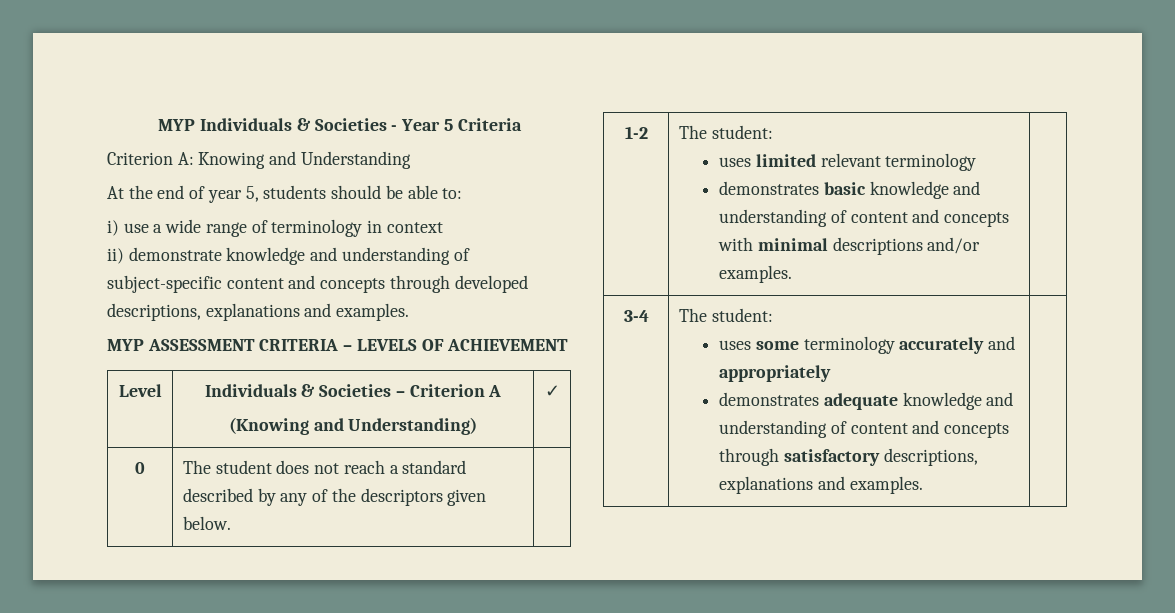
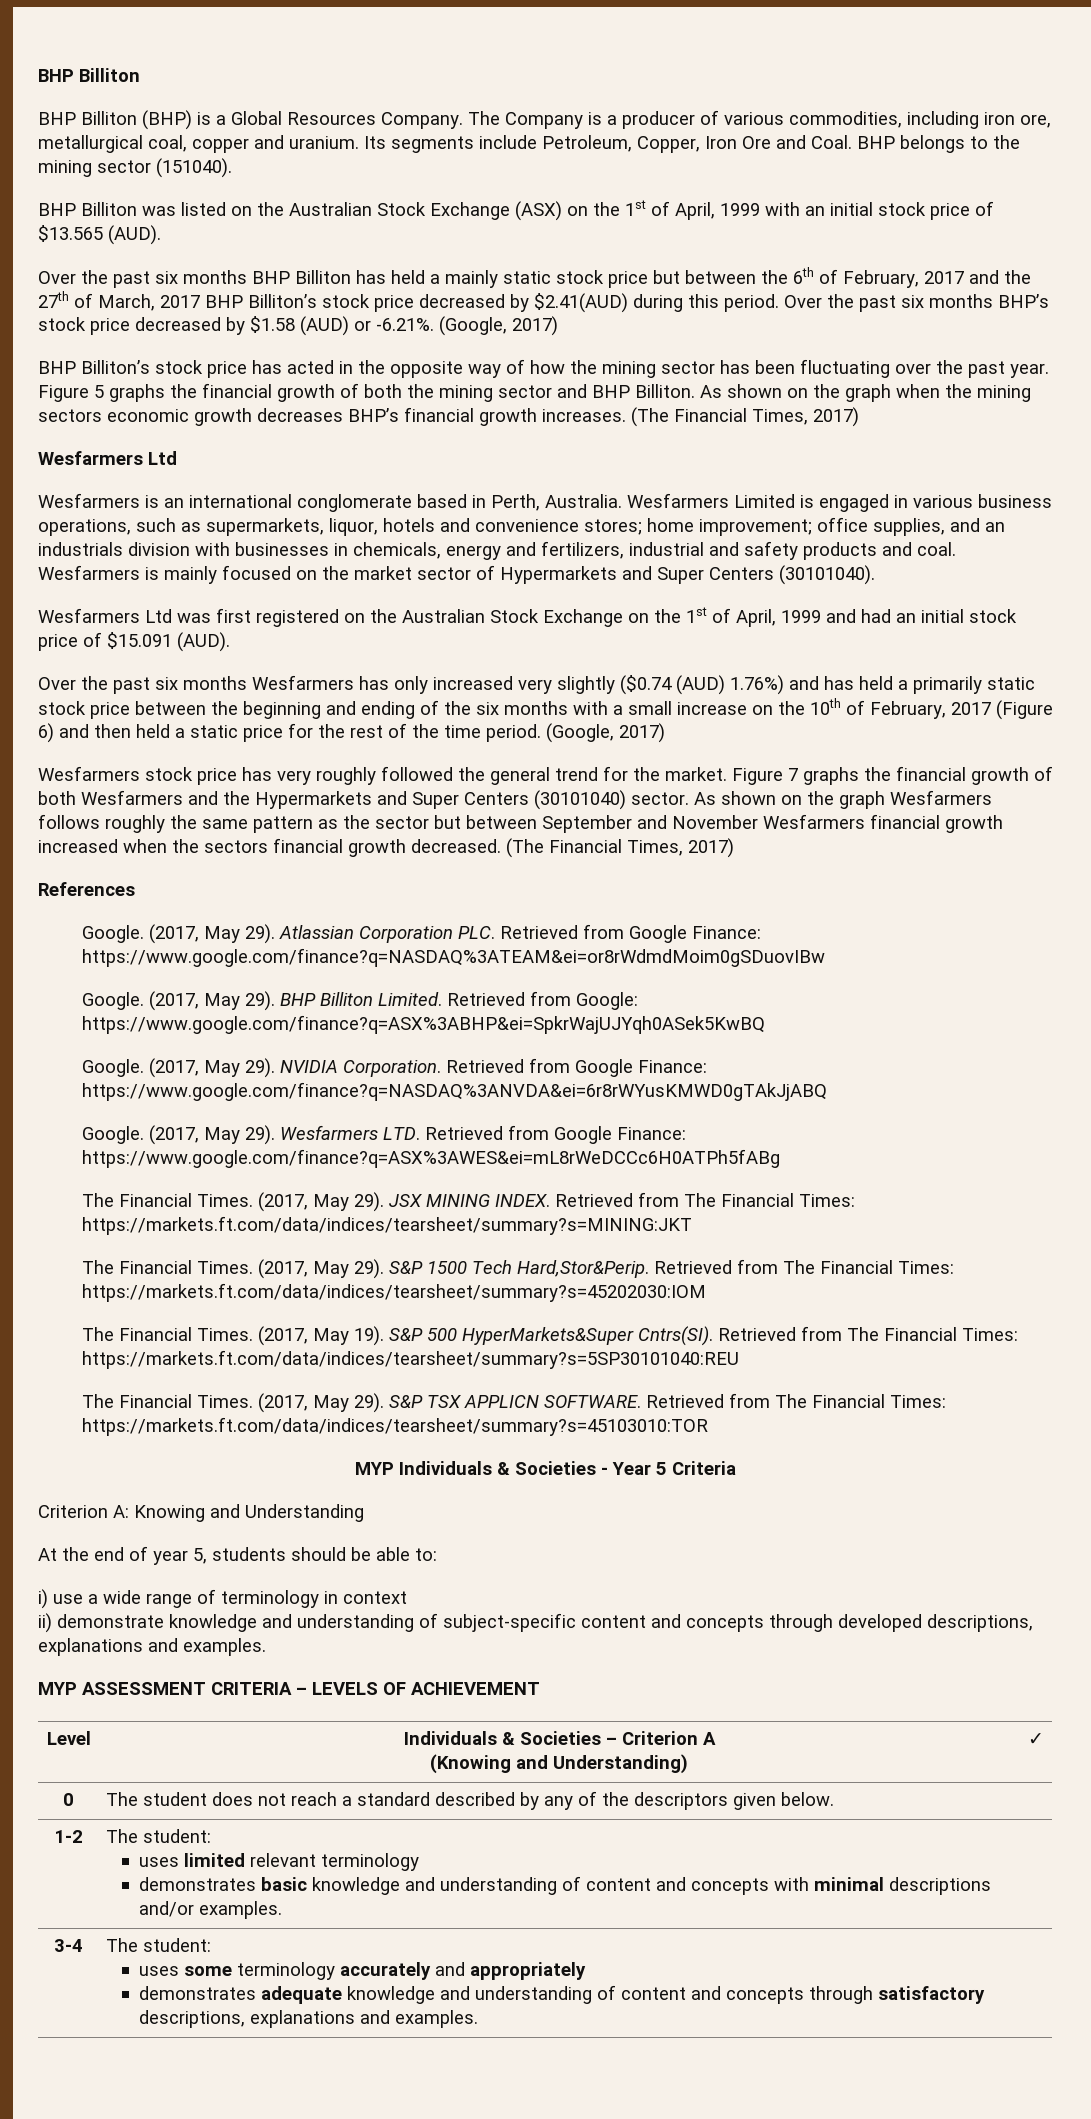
(158, 125) none -> [38,68,140,82] [38,110,1051,130] [38,135,1020,153] [38,158,232,178] [38,200,994,221] [38,225,161,245] [38,267,1031,288] [38,291,1049,313] [38,316,558,336] [38,359,1049,378] [38,383,1031,402] [38,407,859,427] [38,451,177,465] [38,493,1052,512] [38,517,1005,536] [38,541,956,560] [38,565,875,585] [38,607,1017,627] [38,632,230,652] [38,675,1035,695] [38,698,1053,720] [38,723,665,743] [38,766,1053,785] [38,790,992,810] [38,814,1003,833] [38,838,734,858] [38,882,135,896] [81,924,761,944] [81,948,825,967] [81,991,638,1011] [81,1015,765,1034] [81,1058,707,1078] [81,1082,827,1101] [81,1125,686,1145] [81,1149,780,1168] [81,1192,855,1212] [81,1216,692,1235] [81,1259,954,1279] [81,1283,706,1302] [81,1326,1018,1346] [81,1350,739,1369] [81,1393,946,1413] [81,1417,708,1436] BHP Billiton // BHP Billiton (BHP) is a Global Resources Company. The Company is a producer of various commodities, including iron ore, metallurgical coal, copper and uranium. Its segments include Petroleum, Copper, Iron Ore and Coal. BHP belongs to the mining sector (151040). // BHP Billiton was listed on the Australian Stock Exchange (ASX) on the 1st of April, 1999 with an initial stock price of $13.565 (AUD). // Over the past six months BHP Billiton has held a mainly static stock price but between the 6th of February, 2017 and the 27th of March, 2017 BHP Billiton’s stock price decreased by $2.41(AUD) during this period. Over the past six months BHP’s stock price decreased by $1.58 (AUD) or -6.21%. (Google, 2017) // BHP Billiton’s stock price has acted in the opposite way of how the mining sector has been fluctuating over the past year. Figure 5 graphs the financial growth of both the mining sector and BHP Billiton. As shown on the graph when the mining sectors economic growth decreases BHP’s financial growth increases. (The Financial Times, 2017) // Wesfarmers Ltd // Wesfarmers is an international conglomerate based in Perth, Australia. Wesfarmers Limited is engaged in various business operations, such as supermarkets, liquor, hotels and convenience stores; home improvement; office supplies, and an industrials division with businesses in chemicals, energy and fertilizers, industrial and safety products and coal. Wesfarmers is mainly focused on the market sector of Hypermarkets and Super Centers (30101040). // Wesfarmers Ltd was first registered on the Australian Stock Exchange on the 1st of April, 1999 and had an initial stock price of $15.091 (AUD). // Over the past six months Wesfarmers has only increased very slightly ($0.74 (AUD) 1.76%) and has held a primarily static stock price between the beginning and ending of the six months with a small increase on the 10th of February, 2017 (Figure 6) and then held a static price for the rest of the time period. (Google, 2017) // Wesfarmers stock price has very roughly followed the general trend for the market. Figure 7 graphs the financial growth of both Wesfarmers and the Hypermarkets and Super Centers (30101040) sector. As shown on the graph Wesfarmers follows roughly the same pattern as the sector but between September and November Wesfarmers financial growth increased when the sectors financial growth decreased. (The Financial Times, 2017) // References // Google. (2017, May 29). Atlassian Corporation PLC. Retrieved from Google Finance: https://www.google.com/finance?q=NASDAQ%3ATEAM&ei=or8rWdmdMoim0gSDuovIBw // Google. (2017, May 29). BHP Billiton Limited. Retrieved from Google: https://www.google.com/finance?q=ASX%3ABHP&ei=SpkrWajUJYqh0ASek5KwBQ // Google. (2017, May 29). NVIDIA Corporation. Retrieved from Google Finance: https://www.google.com/finance?q=NASDAQ%3ANVDA&ei=6r8rWYusKMWD0gTAkJjABQ // Google. (2017, May 29). Wesfarmers LTD. Retrieved from Google Finance: https://www.google.com/finance?q=ASX%3AWES&ei=mL8rWeDCCc6H0ATPh5fABg // The Financial Times. (2017, May 29). JSX MINING INDEX. Retrieved from The Financial Times: https://markets.ft.com/data/indices/tearsheet/summary?s=MINING:JKT // The Financial Times. (2017, May 29). S&P 1500 Tech Hard,Stor&Perip. Retrieved from The Financial Times: https://markets.ft.com/data/indices/tearsheet/summary?s=45202030:IOM // The Financial Times. (2017, May 19). S&P 500 HyperMarkets&Super Cntrs(SI). Retrieved from The Financial Times: https://markets.ft.com/data/indices/tearsheet/summary?s=5SP30101040:REU // The Financial Times. (2017, May 29). S&P TSX APPLICN SOFTWARE. Retrieved from The Financial Times: https://markets.ft.com/data/indices/tearsheet/summary?s=45103010:TOR //

